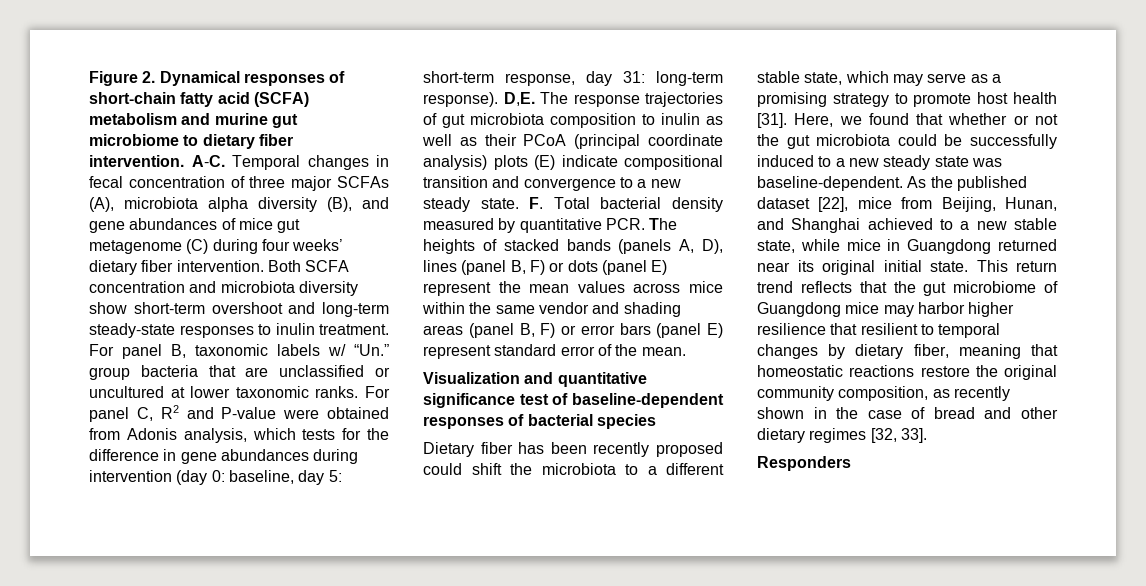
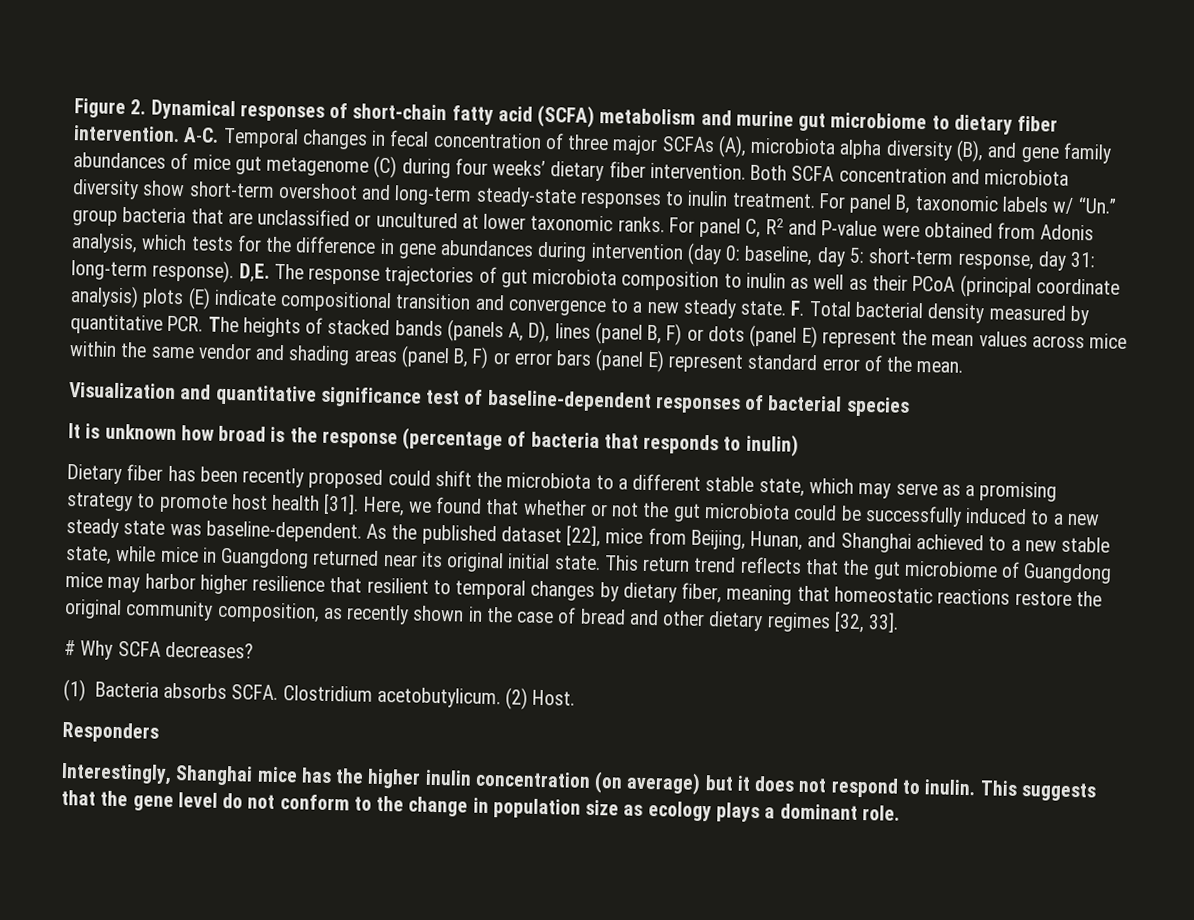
(125, 227) none -> [1062,142,1112,164] family
(656, 421) none -> [68,423,799,457] // It is unknown how broad is the response (percentage of bacteria that responds to inulin)
[757,456,851,471] Responders -> [64,639,254,660] [63,678,576,710] [62,721,159,743] [61,762,1096,802] [61,789,900,823] # Why SCFA decreases? // (1) Bacteria absorbs SCFA. Clostridium acetobutylicum. (2) Host. // Responders // Interestingly, Shanghai mice has the higher inulin concentration (on average) but it does not respond to inulin. This suggests that the gene level do not conform to the change in population size as ecology plays a dominant role.

